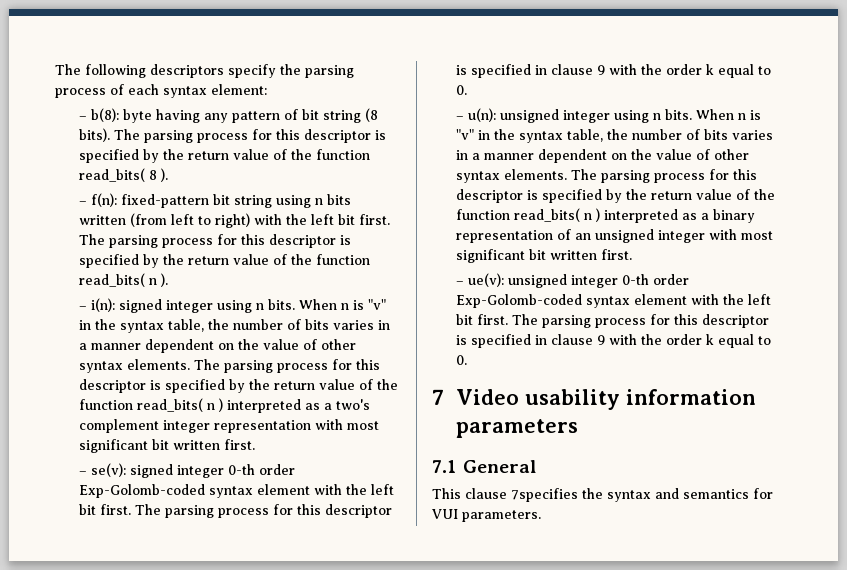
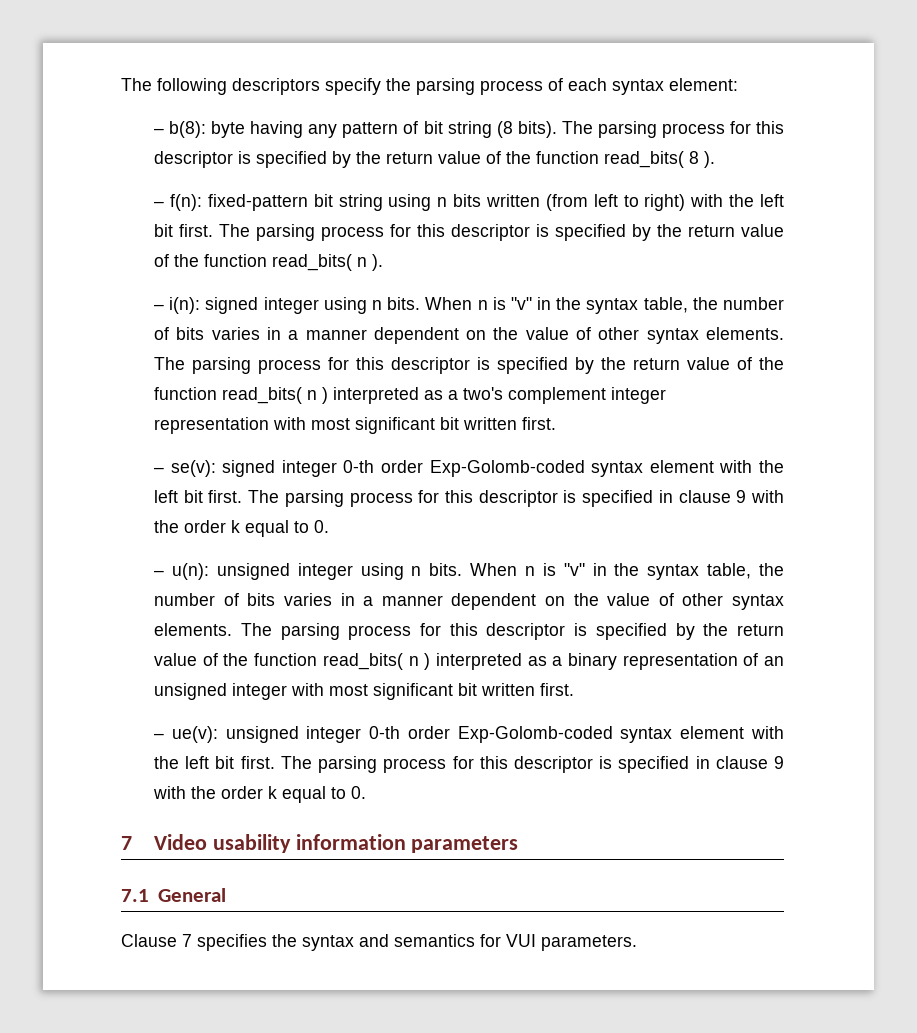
[432,488,578,502] This clause 7specifies -> [121,934,267,951] Clause 7 specifies

